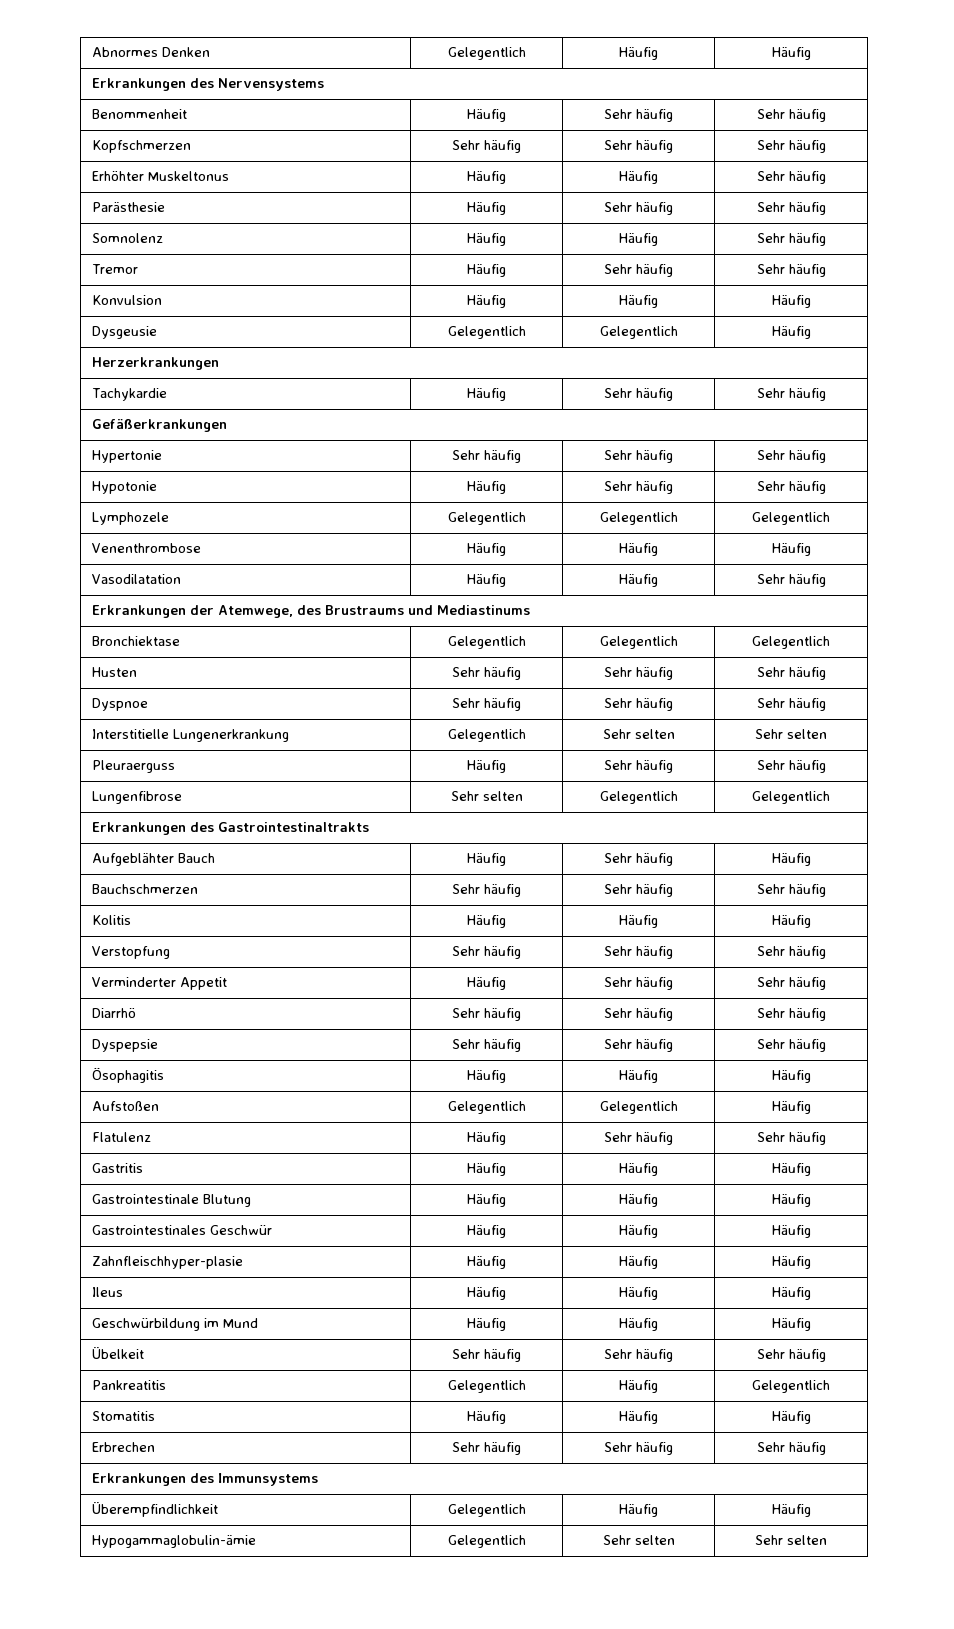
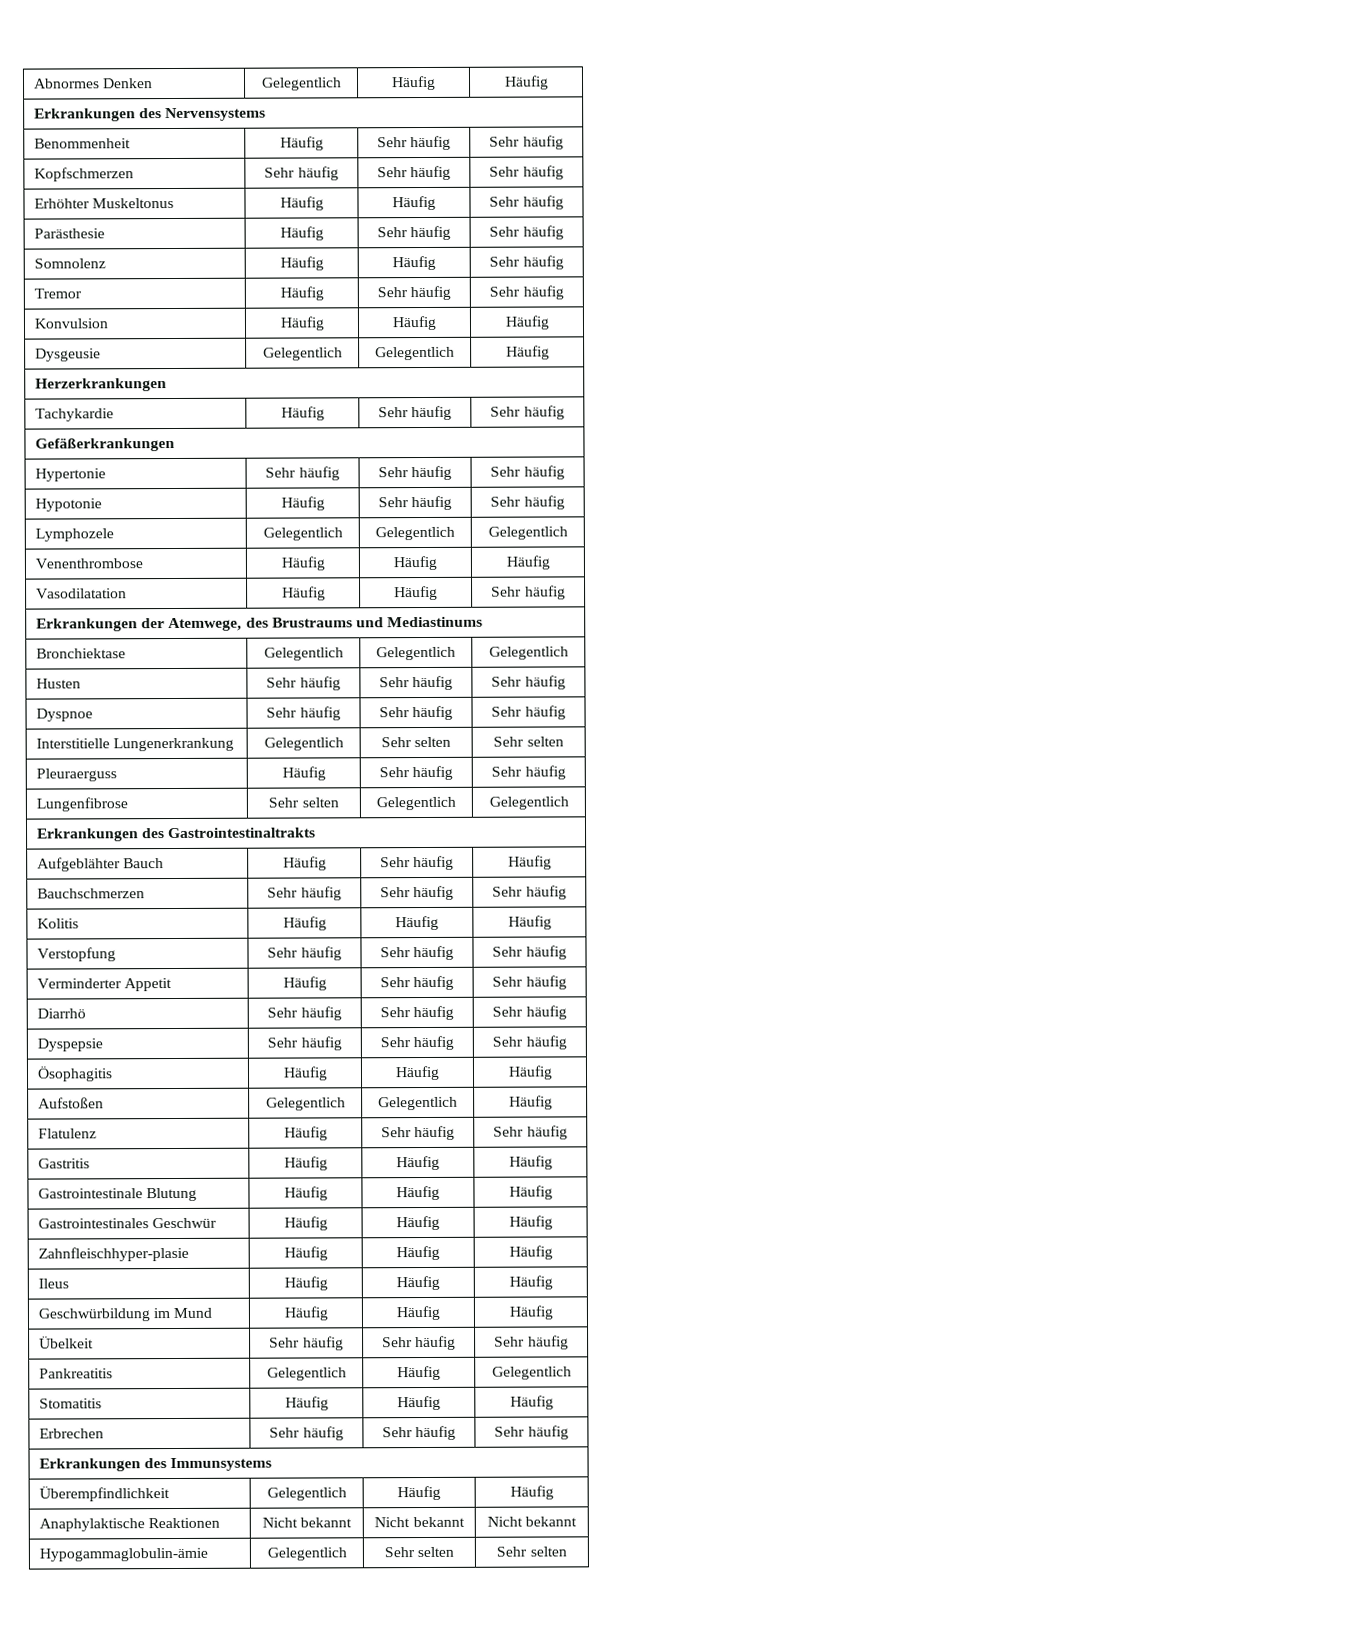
(811, 1510) none -> [39,1517,221,1532] [261,1517,353,1528] [374,1516,465,1528] [486,1516,578,1527] // Anaphylaktische Reaktionen | Nicht bekannt | Nicht bekannt | Nicht bekannt

